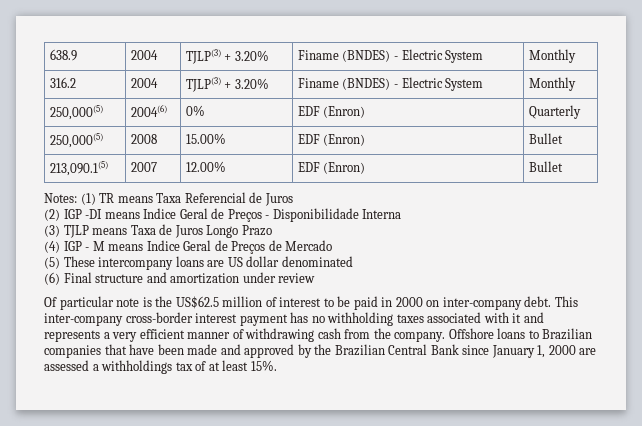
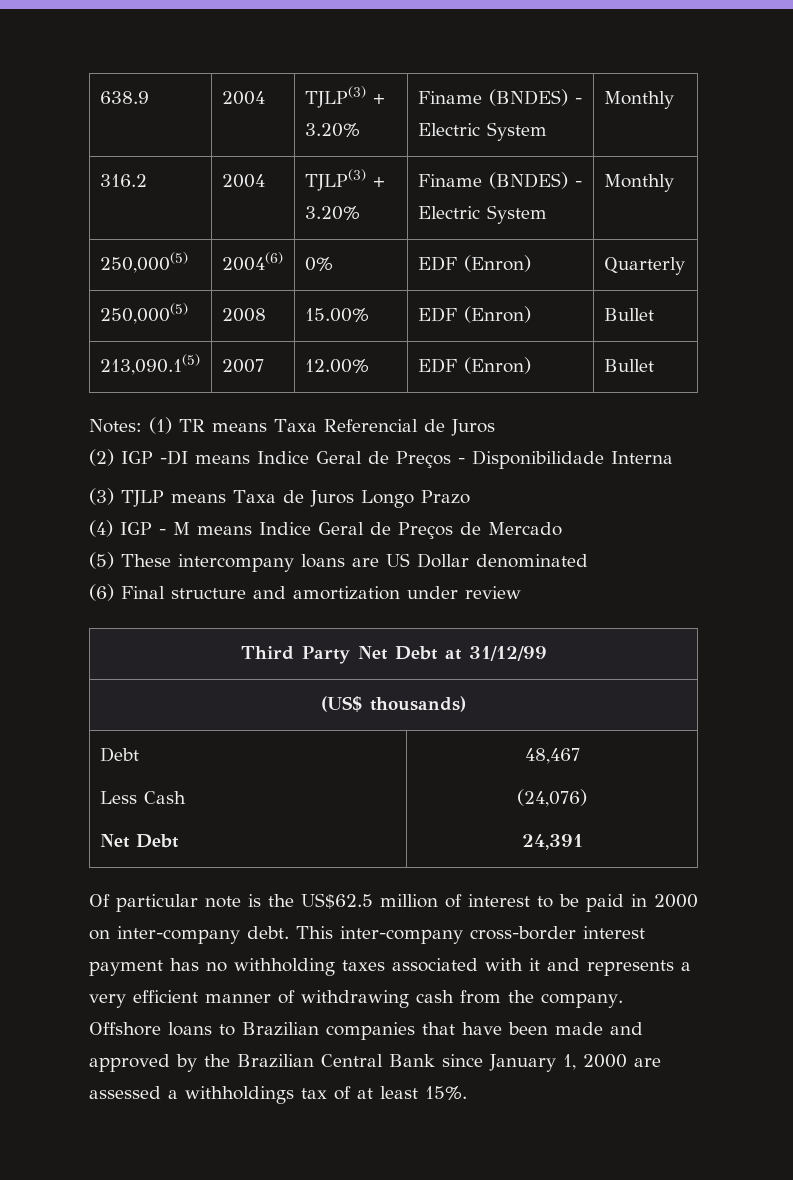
[246,256,280,267] dollar -> [417,553,469,568] Dollar
(316, 278) none -> [240,646,547,664] [321,696,466,712] [99,747,139,762] [99,791,186,804] [99,834,179,848] [524,748,580,764] [517,789,587,807] [521,834,583,850] // Third Party Net Debt at 31/12/99 // (US$ thousands) // Debt // Less Cash // Net Debt | 48,467 // (24,076) // 24,391

